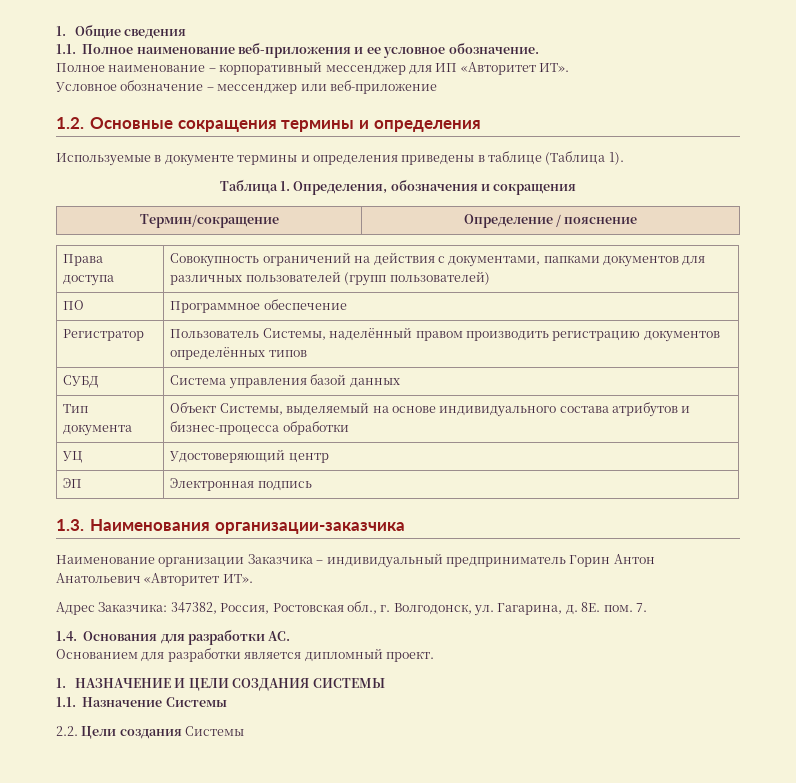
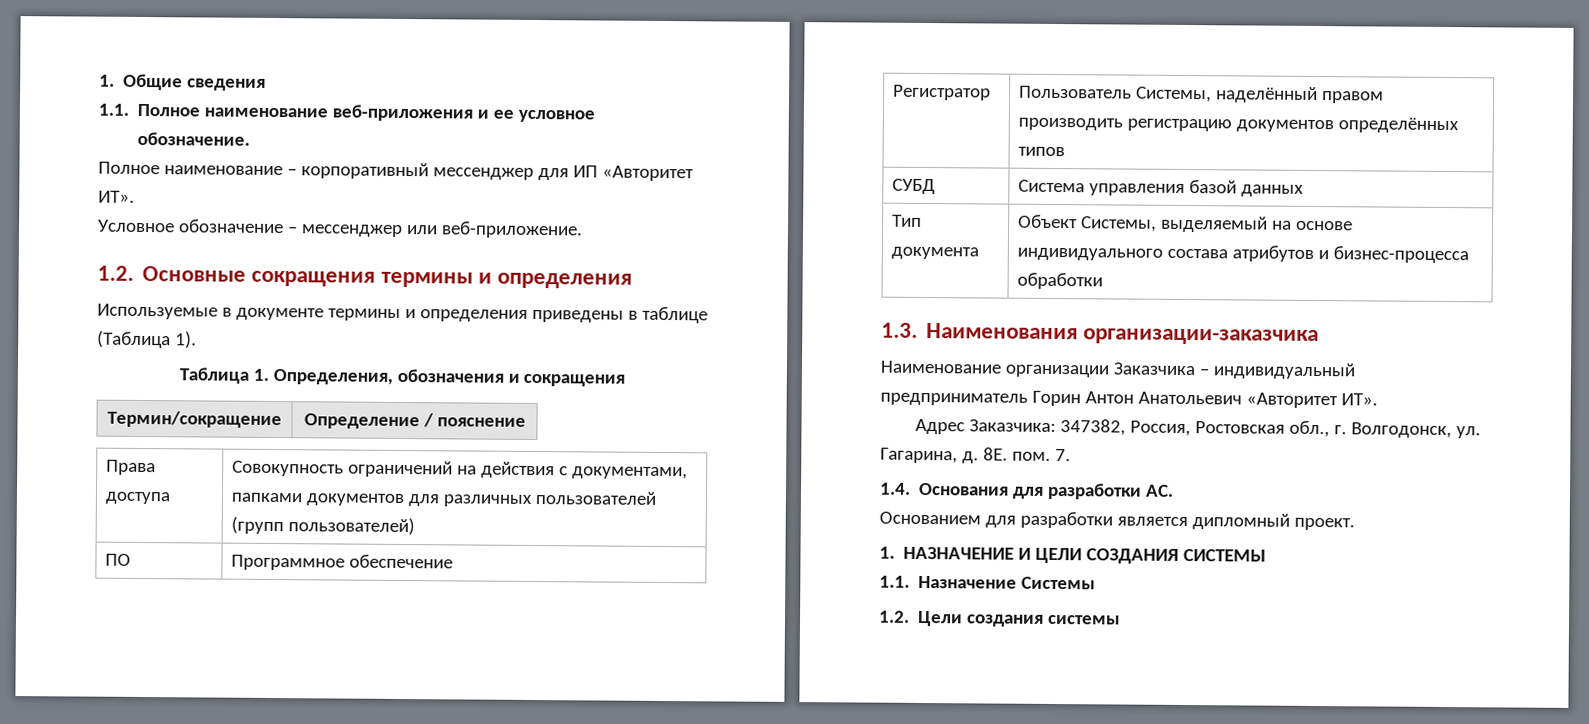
[329,80,437,94] веб-приложение -> [440,221,583,239] веб-приложение.
[62,451,83,463] [169,449,329,463] [63,478,83,488] [170,478,312,491] // УЦ | Удостоверяющий центр // ЭП | Электронная подпись -> (1104, 281) none
[56,726,78,736] 2.2. -> [879,610,910,623] 1.2.
[185,726,245,736] Системы -> [1047,614,1122,625] системы

